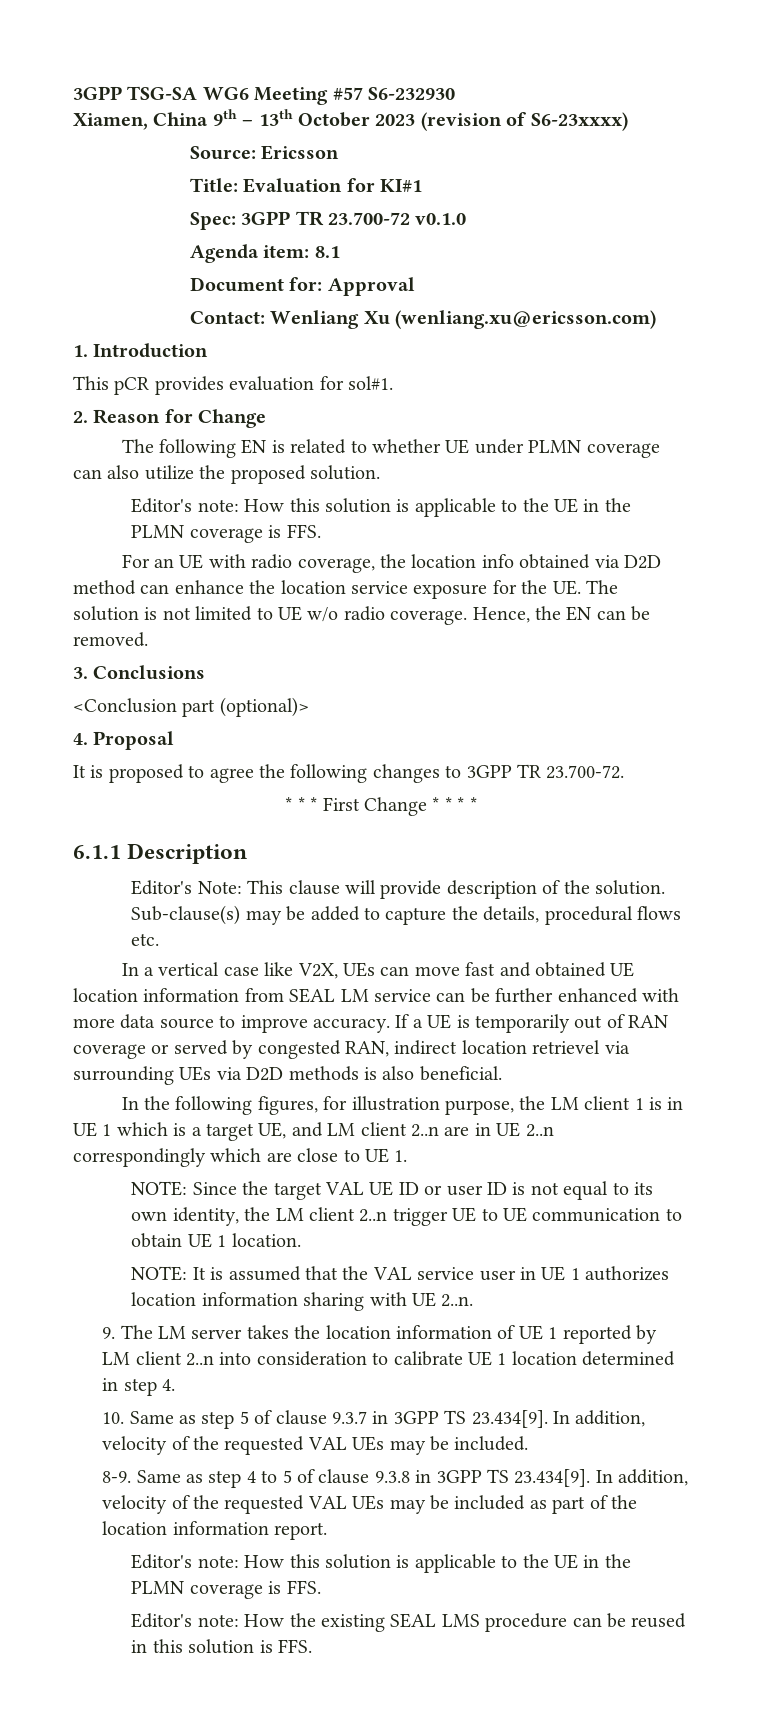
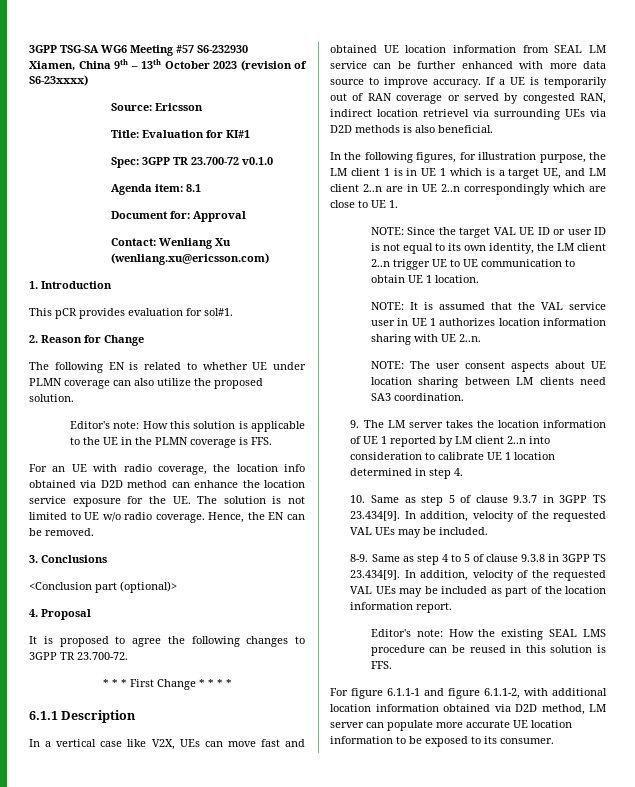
[131,880,665,899] [131,905,681,925] [131,933,160,946] // Editor's Note: This clause will provide description of the solution. Sub-clause(s) may be added to capture the details, procedural flows etc. -> (137, 716) none
(474, 1300) none -> [370,361,606,372] [370,377,606,388] [370,393,464,401] // NOTE: The user consent aspects about UE location sharing between LM clients need SA3 coordination.
[131,1554,631,1573] [131,1580,321,1599] // Editor's note: How this solution is applicable to the UE in the PLMN coverage is FFS. -> (453, 607) none
(312, 1646) none -> [330,688,607,699] [330,704,606,715] [330,720,572,731] [330,736,554,747] // For figure 6.1.1-1 and figure 6.1.1-2, with additional location information obtained via D2D method, LM server can populate more accurate UE location information to be exposed to its consumer.

